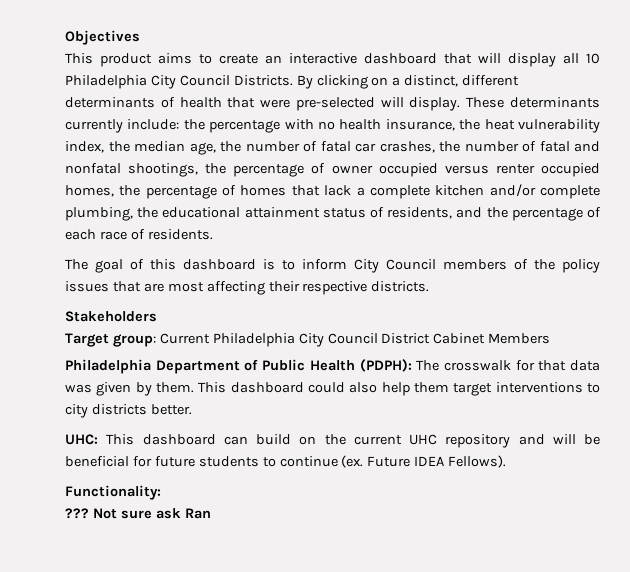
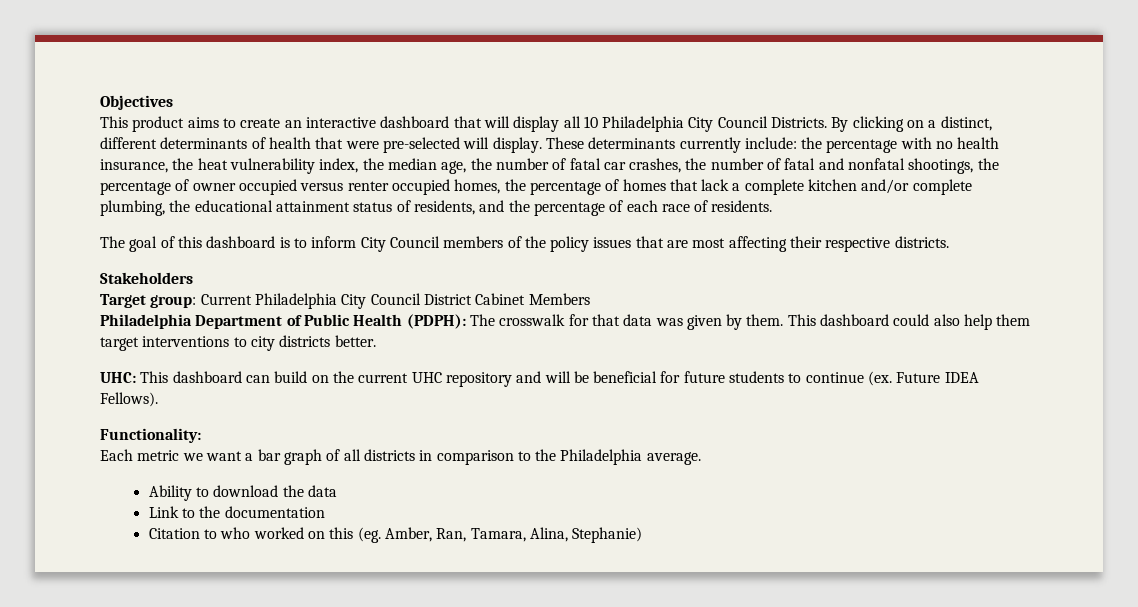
[65,508,211,519] ??? Not sure ask Ran -> [100,449,701,465] [148,485,337,501] [148,506,325,518] [148,527,643,543] Each metric we want a bar graph of all districts in comparison to the Philadelphia average. // Ability to download the data // Link to the documentation // Citation to who worked on this (eg. Amber, Ran, Tamara, Alina, Stephanie)

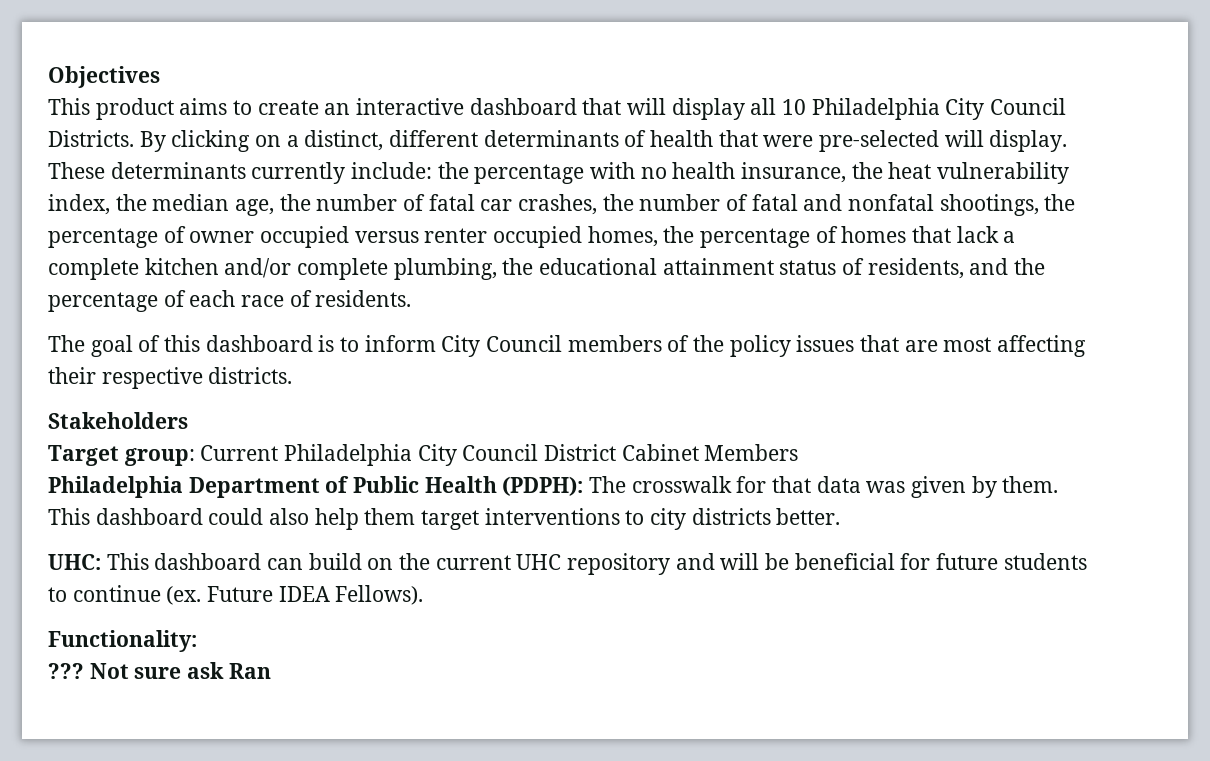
[100,449,701,465] [148,485,337,501] [148,506,325,518] [148,527,643,543] Each metric we want a bar graph of all districts in comparison to the Philadelphia average. // Ability to download the data // Link to the documentation // Citation to who worked on this (eg. Amber, Ran, Tamara, Alina, Stephanie) -> [48,662,271,679] ??? Not sure ask Ran

